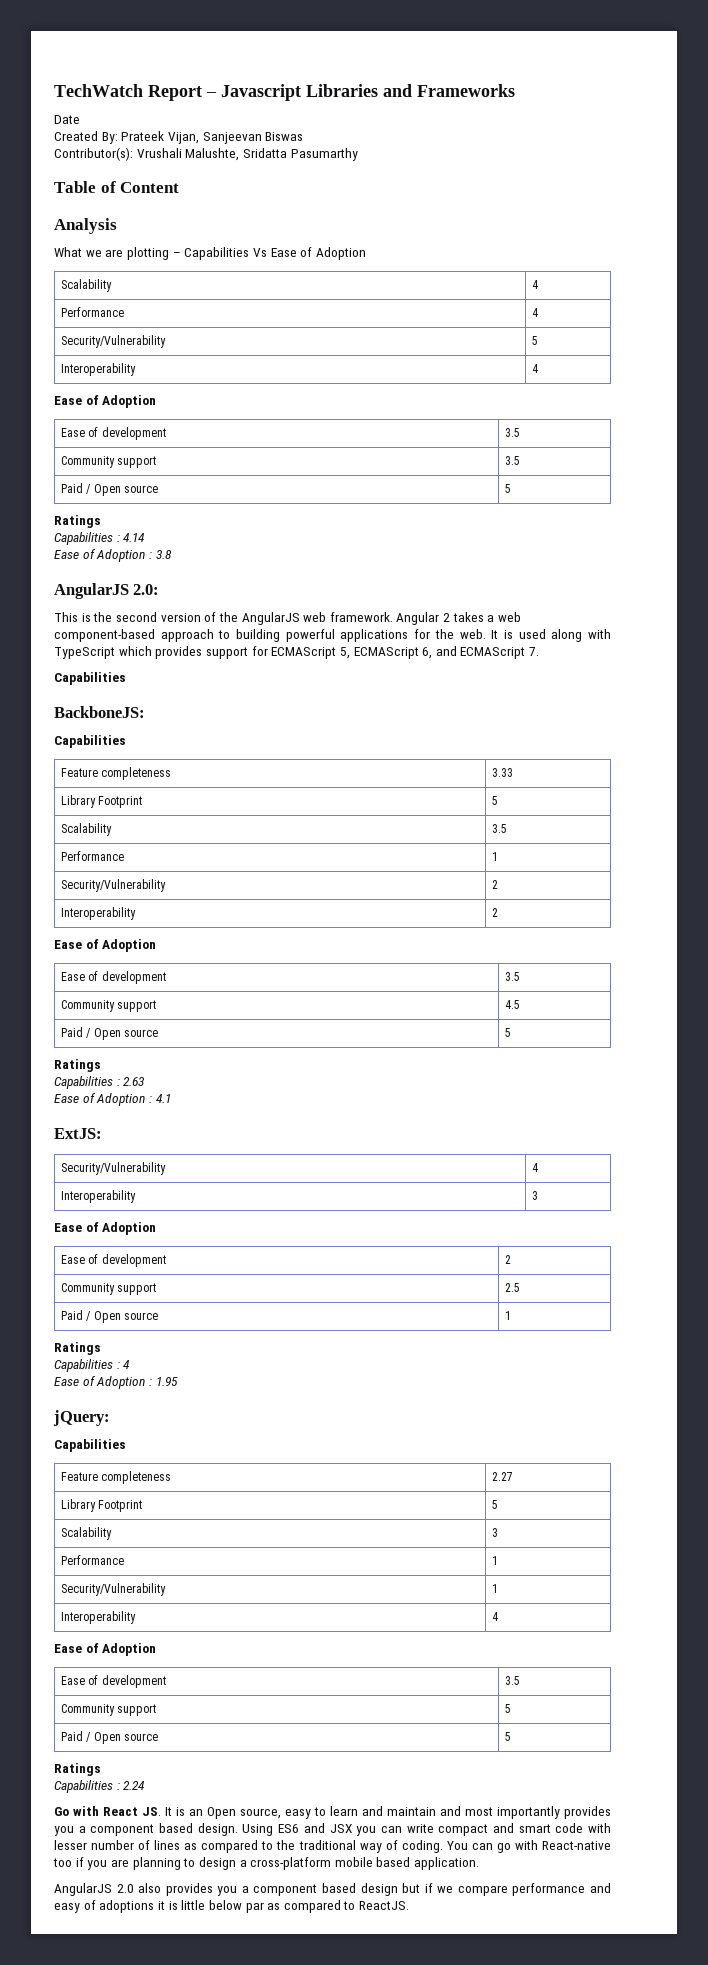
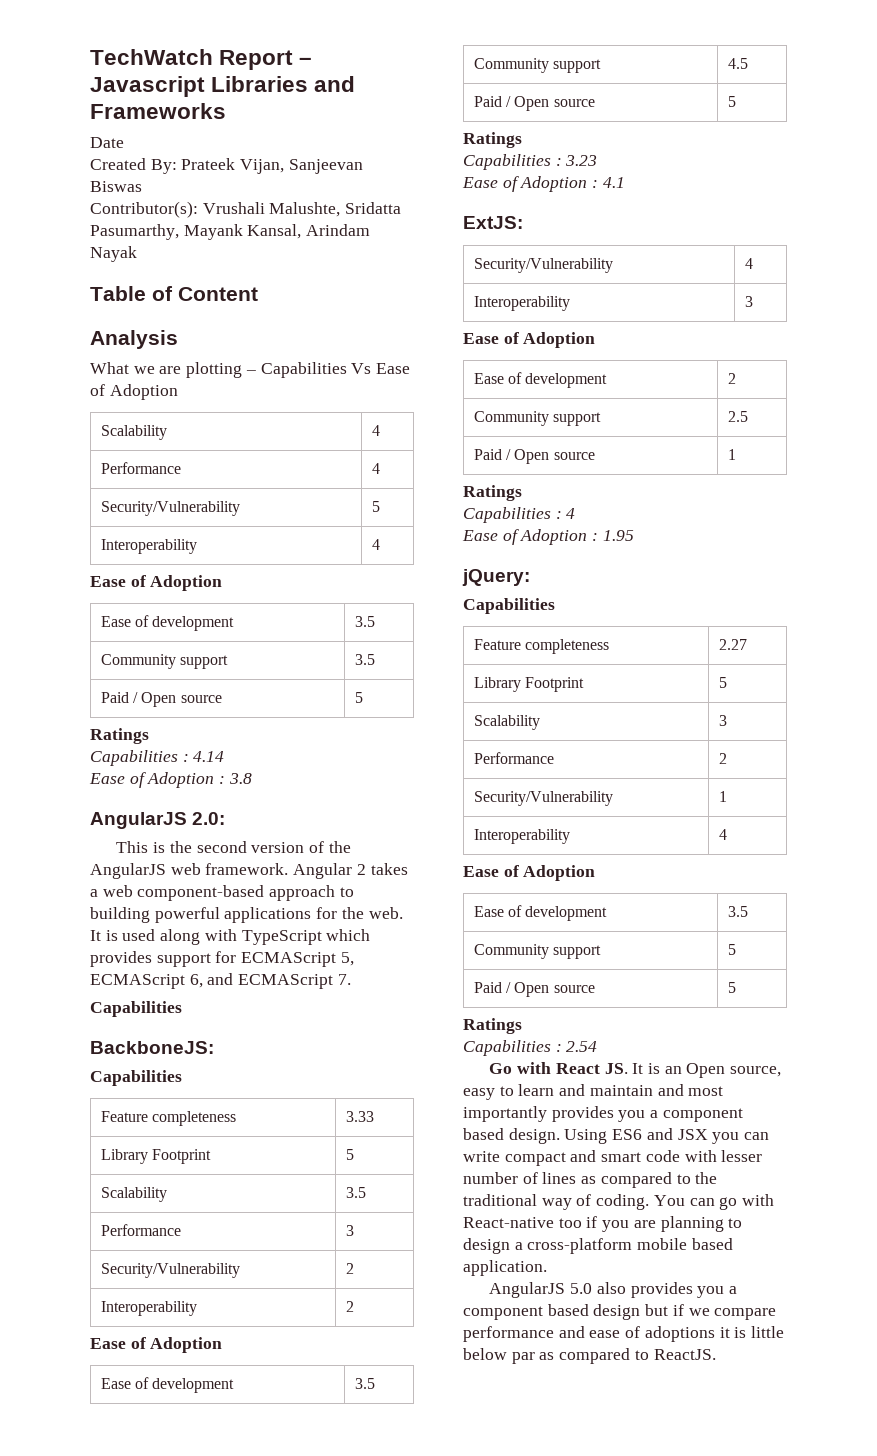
[290,148,358,161] Pasumarthy -> [90,224,371,240] [90,246,137,262] Pasumarthy, Mayank Kansal, Arindam Nayak
[492,852,499,861] 1 -> [345,1225,354,1236] 3
[123,1077,146,1086] 2.63 -> [565,155,598,166] 3.23
[492,1556,499,1565] 1 -> [718,753,727,764] 2
[123,1781,146,1790] 2.24 -> [566,1041,598,1052] 2.54
[116,1884,134,1893] 2.0 -> [570,1283,593,1294] 5.0
[54,1903,80,1913] easy -> [589,1330,621,1338] ease

